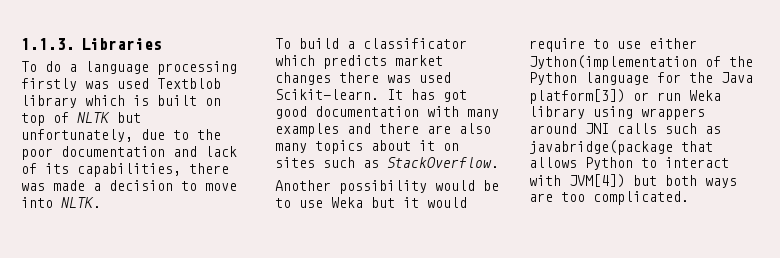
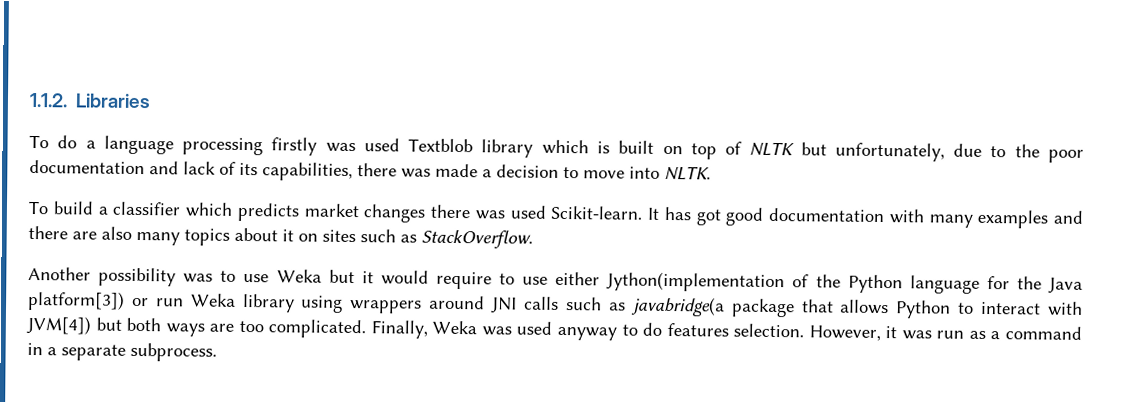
[21,38,75,50] 1.1.3. -> [29,92,68,108] 1.1.2.
[363,38,467,49] classificator -> [112,201,182,216] classifier
[435,180,499,191] would be -> [183,273,214,283] was
[529,140,673,155] javabridge(package -> [629,296,795,318] javabridge(a package
(689, 198) none -> [370,320,1082,341] [27,342,217,362] Finally, Weka was used anyway to do features selection. However, it was run as a command in a separate subprocess.

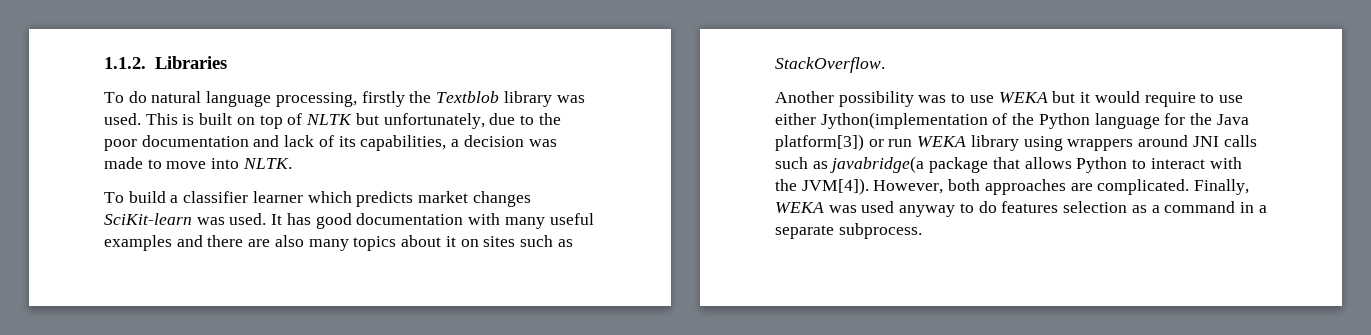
[85,135,589,158] a language processing firstly was used Textblob library which -> [151,91,585,107] [104,113,178,125] natural language processing, firstly the Textblob library was used. This
[357,163,559,178] there was made a decision -> [451,135,557,147] [104,157,143,169] a decision was made
(182, 208) none -> [252,191,303,203] learner
[430,204,644,220] there was used Scikit-learn. -> [104,213,267,225] SciKit-learn was used.
[695,209,721,226] got -> (311, 219) none
(973, 221) none -> [549,213,594,225] useful
[276,269,322,283] Weka -> [998,92,1048,103] WEKA
[190,293,236,307] Weka -> [917,136,967,147] WEKA
[26,315,264,337] JVM[4]) but both ways are too -> [775,178,1093,195] the JVM[4]). However, both approaches are
[432,320,478,335] Weka -> [775,202,824,213] WEKA
[733,323,965,341] selection. However, it was run -> [1063,201,1128,213] selection

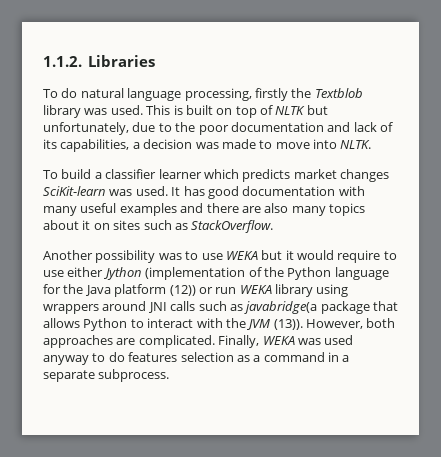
[820,112,988,129] Jython(implementation -> [102,267,246,280] Jython (implementation
[775,134,864,151] platform[3]) -> [114,284,196,297] platform (12))
[801,178,869,195] JVM[4]). -> [246,319,303,330] JVM (13)).

